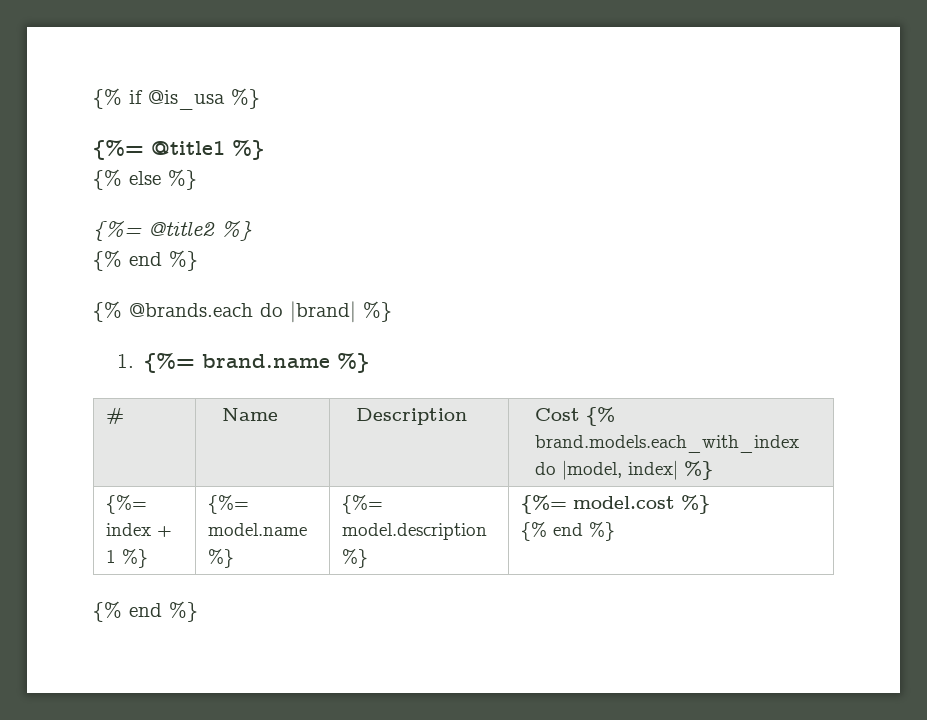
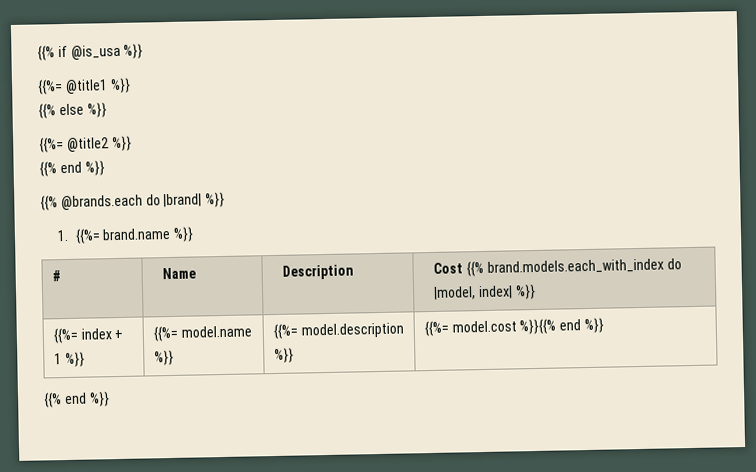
[93,88,122,109] {% -> [37,45,55,61] {{%
[231,88,260,109] [93,140,264,160] [93,169,197,190] [93,221,252,241] [93,250,198,271] [93,301,122,322] %} // {%= @title1 %} // {% else %} // {%= @title2 %} // {% end %} // {% -> [123,43,144,59] [37,77,131,95] [38,102,107,119] [39,135,132,153] [39,160,105,177] [40,195,58,211] %}} // {{%= @title1 %}} // {{% else %}} // {{%= @title2 %}} // {{% end %}} // {{%
[363,301,392,322] %} -> [205,191,226,208] %}}
[143,353,369,373] {%= brand.name %} -> [74,226,195,244] {{%= brand.name %}}
[586,407,616,426] {% -> [465,260,484,277] {{%
[684,461,714,480] [106,495,148,514] %} // {%= -> [514,283,536,300] [52,327,78,344] %}} // {{%=
[122,549,149,568] [208,495,250,514] [208,523,308,536] [208,549,235,568] [342,495,384,514] [342,523,488,540] [342,549,369,568] [521,495,711,514] [521,522,616,541] [93,601,198,622] %} | {%= model.name %} | {%= model.description %} | {%= model.cost %} // {% end %} // {% end %} -> [64,351,85,368] [152,325,252,342] [153,349,174,366] [272,322,404,340] [273,347,294,364] [423,317,604,337] [43,391,110,408] %}} | {{%= model.name %}} | {{%= model.description %}} | {{%= model.cost %}}{{% end %}} // {{% end %}}

